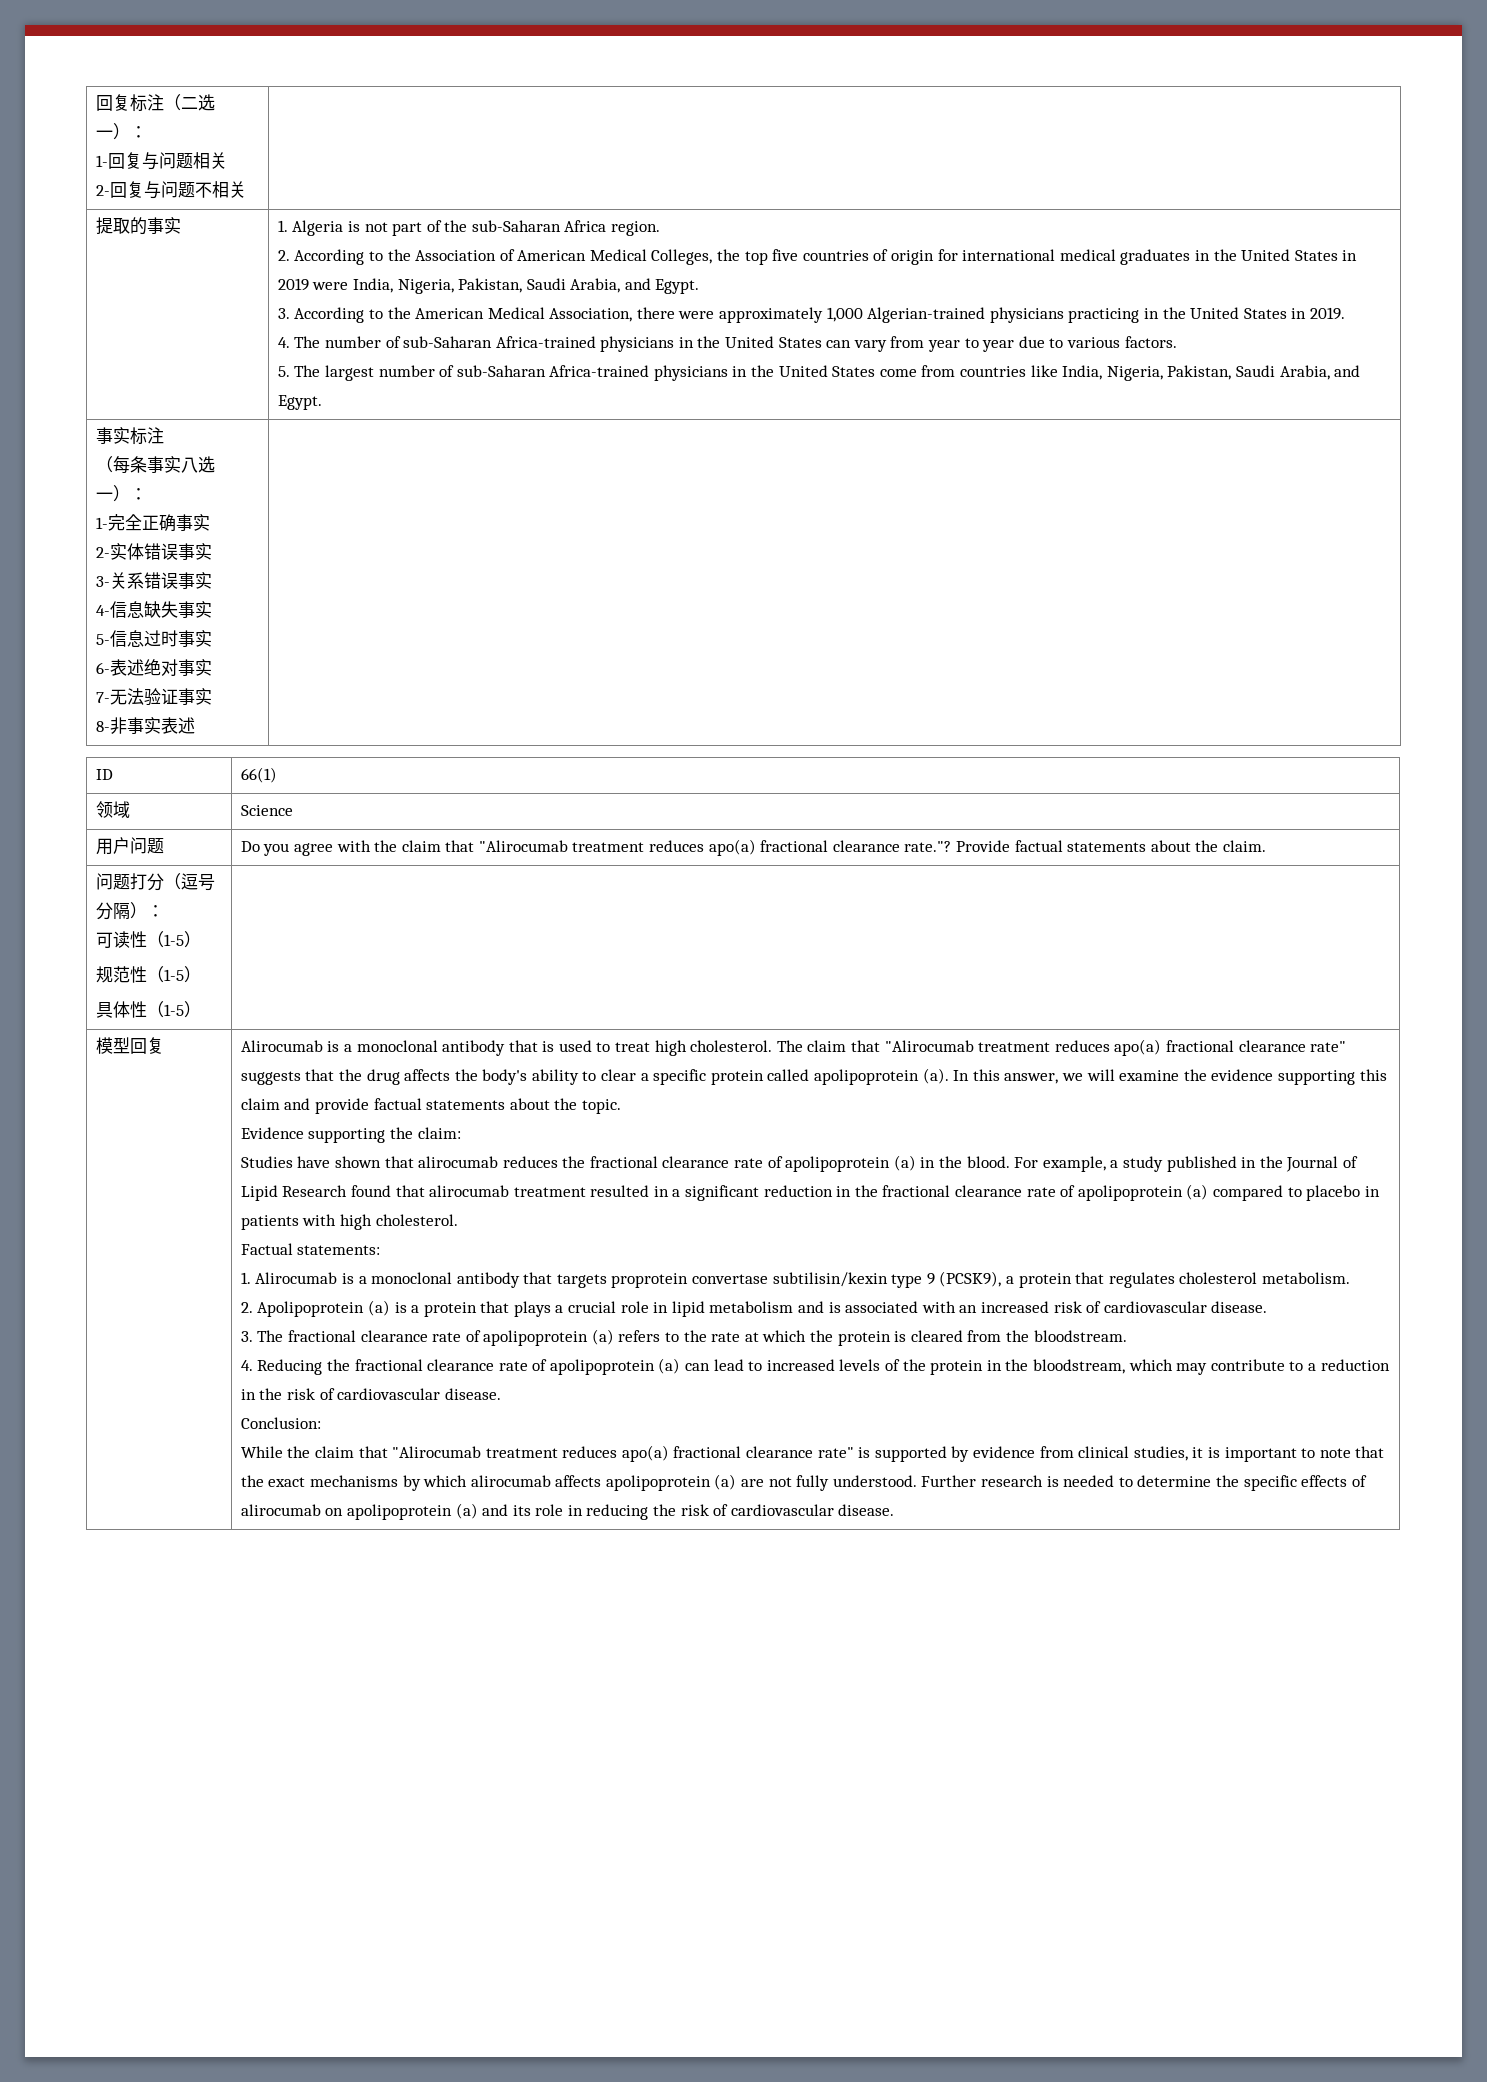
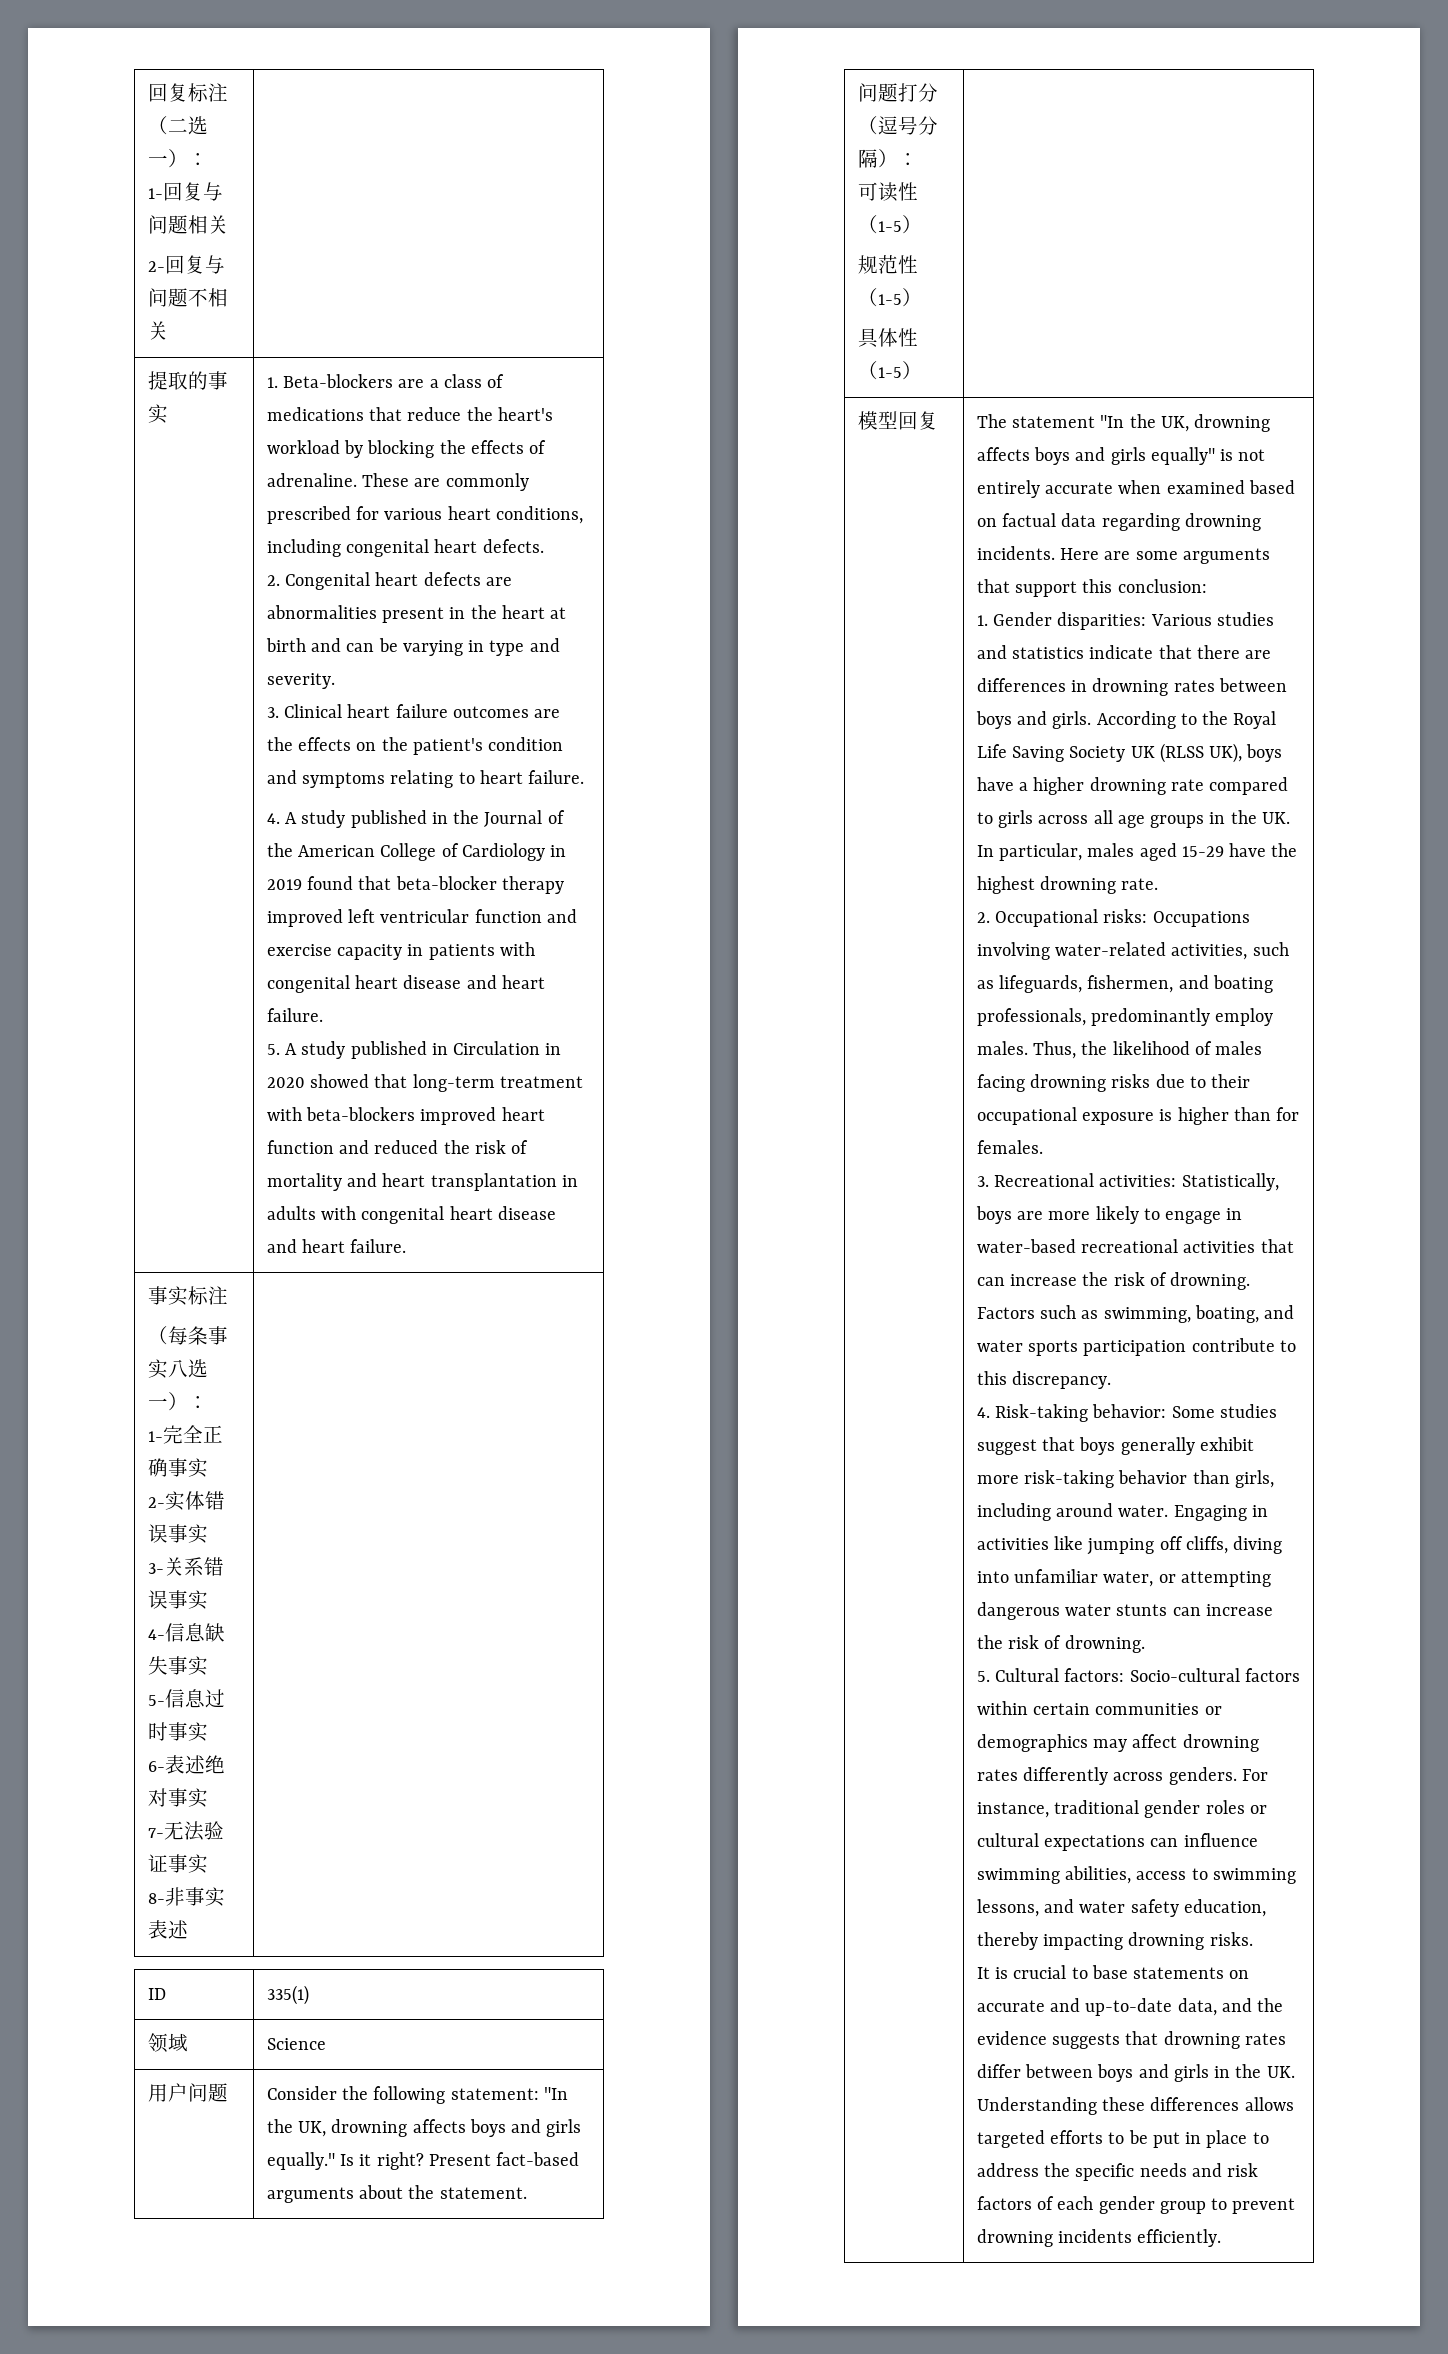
[292,220,661,236] [277,249,1358,265] [277,278,700,294] [277,307,1345,323] [277,336,1177,352] [277,365,1361,381] [277,395,322,410] Algeria is not part of the sub-Saharan Africa region. // 2. According to the Association of American Medical Colleges, the top five countries of origin for international medical graduates in the United States in 2019 were India, Nigeria, Pakistan, Saudi Arabia, and Egypt. // 3. According to the American Medical Association, there were approximately 1,000 Algerian-trained physicians practicing in the United States in 2019. // 4. The number of sub-Saharan Africa-trained physicians in the United States can vary from year to year due to various factors. // 5. The largest number of sub-Saharan Africa-trained physicians in the United States come from countries like India, Nigeria, Pakistan, Saudi Arabia, and Egypt. -> [283,374,505,388] [266,407,553,421] [266,440,547,458] [266,473,529,491] [266,506,583,524] [266,539,544,557] [266,572,512,590] [266,605,567,623] [265,638,560,656] [266,673,335,689] [266,704,561,718] [266,737,564,755] [266,770,585,788] [266,810,565,828] [266,843,567,861] [266,876,564,894] [266,909,577,927] [266,942,535,960] [266,975,545,993] [266,1008,323,1022] [266,1041,562,1059] [266,1074,583,1092] [266,1107,545,1125] [266,1140,529,1154] [266,1173,578,1191] [266,1206,556,1224] [266,1239,407,1253] Beta-blockers are a class of medications that reduce the heart's workload by blocking the effects of adrenaline. These are commonly prescribed for various heart conditions, including congenital heart defects. // 2. Congenital heart defects are abnormalities present in the heart at birth and can be varying in type and severity. // 3. Clinical heart failure outcomes are the effects on the patient's condition and symptoms relating to heart failure. // 4. A study published in the Journal of the American College of Cardiology in 2019 found that beta-blocker therapy improved left ventricular function and exercise capacity in patients with congenital heart disease and heart failure. // 5. A study published in Circulation in 2020 showed that long-term treatment with beta-blockers improved heart function and reduced the risk of mortality and heart transplantation in adults with congenital heart disease and heart failure.
[240,767,277,783] 66(1) -> [266,1985,309,2005] 335(1)
[240,839,1266,856] Do you agree with the claim that "Alirocumab treatment reduces apo(a) fractional clearance rate."? Provide factual statements about the claim. -> [266,2086,568,2104] [266,2119,582,2137] [266,2152,580,2170] [266,2185,527,2203] Consider the following statement: "In the UK, drowning affects boys and girls equally." Is it right? Present fact-based arguments about the statement.
[240,1039,1347,1056] [240,1068,1387,1085] [240,1098,621,1114] [240,1127,461,1143] [240,1155,1358,1172] [240,1184,1380,1201] [240,1214,458,1230] [240,1243,381,1255] [240,1271,1350,1288] [240,1300,1268,1317] [240,1329,1127,1346] [240,1358,1390,1375] [240,1388,501,1400] [240,1417,321,1429] [240,1445,1385,1462] [240,1474,1367,1491] [240,1503,895,1520] Alirocumab is a monoclonal antibody that is used to treat high cholesterol. The claim that "Alirocumab treatment reduces apo(a) fractional clearance rate" suggests that the drug affects the body's ability to clear a specific protein called apolipoprotein (a). In this answer, we will examine the evidence supporting this claim and provide factual statements about the topic. // Evidence supporting the claim: // Studies have shown that alirocumab reduces the fractional clearance rate of apolipoprotein (a) in the blood. For example, a study published in the Journal of Lipid Research found that alirocumab treatment resulted in a significant reduction in the fractional clearance rate of apolipoprotein (a) compared to placebo in patients with high cholesterol. // Factual statements: // 1. Alirocumab is a monoclonal antibody that targets proprotein convertase subtilisin/kexin type 9 (PCSK9), a protein that regulates cholesterol metabolism. // 2. Apolipoprotein (a) is a protein that plays a crucial role in lipid metabolism and is associated with an increased risk of cardiovascular disease. // 3. The fractional clearance rate of apolipoprotein (a) refers to the rate at which the protein is cleared from the bloodstream. // 4. Reducing the fractional clearance rate of apolipoprotein (a) can lead to increased levels of the protein in the bloodstream, which may contribute to a reduction in the risk of cardiovascular disease. // Conclusion: // While the claim that "Alirocumab treatment reduces apo(a) fractional clearance rate" is supported by evidence from clinical studies, it is important to note that the exact mechanisms by which alirocumab affects apolipoprotein (a) are not fully understood. Further research is needed to determine the specific effects of alirocumab on apolipoprotein (a) and its role in reducing the risk of cardiovascular disease. -> [976,414,1271,432] [976,447,1266,465] [976,480,1295,498] [976,513,1261,531] [976,546,1270,564] [976,579,1207,597] [976,612,1274,630] [976,645,1272,659] [976,678,1287,696] [975,711,1277,729] [976,743,1283,763] [976,777,1289,795] [976,810,1290,828] [976,843,1298,861] [976,876,1159,894] [976,909,1250,927] [976,942,1289,960] [976,975,1273,993] [976,1008,1274,1026] [976,1041,1263,1059] [976,1074,1251,1092] [976,1107,1300,1125] [976,1140,1043,1154] [976,1173,1279,1191] [975,1206,1243,1224] [976,1239,1294,1253] [976,1272,1251,1290] [976,1305,1295,1323] [976,1338,1296,1356] [976,1371,1112,1389] [976,1404,1277,1422] [976,1437,1254,1455] [976,1470,1274,1488] [976,1503,1268,1521] [976,1536,1283,1555] [976,1569,1271,1587] [976,1602,1273,1620] [976,1635,1145,1653] [976,1668,1300,1682] [976,1701,1222,1715] [976,1734,1259,1752] [976,1767,1268,1785] [976,1800,1267,1818] [976,1833,1258,1851] [976,1866,1296,1884] [976,1899,1266,1917] [976,1932,1253,1950] [976,1965,1250,1979] [976,1998,1284,2016] [976,2031,1286,2049] [976,2064,1295,2082] [976,2097,1294,2115] [976,2130,1269,2148] [976,2163,1259,2181] [976,2196,1296,2214] [976,2229,1222,2247] The statement "In the UK, drowning affects boys and girls equally" is not entirely accurate when examined based on factual data regarding drowning incidents. Here are some arguments that support this conclusion: // 1. Gender disparities: Various studies and statistics indicate that there are differences in drowning rates between boys and girls. According to the Royal Life Saving Society UK (RLSS UK), boys have a higher drowning rate compared to girls across all age groups in the UK. In particular, males aged 15-29 have the highest drowning rate. // 2. Occupational risks: Occupations involving water-related activities, such as lifeguards, fishermen, and boating professionals, predominantly employ males. Thus, the likelihood of males facing drowning risks due to their occupational exposure is higher than for females. // 3. Recreational activities: Statistically, boys are more likely to engage in water-based recreational activities that can increase the risk of drowning. Factors such as swimming, boating, and water sports participation contribute to this discrepancy. // 4. Risk-taking behavior: Some studies suggest that boys generally exhibit more risk-taking behavior than girls, including around water. Engaging in activities like jumping off cliffs, diving into unfamiliar water, or attempting dangerous water stunts can increase the risk of drowning. // 5. Cultural factors: Socio-cultural factors within certain communities or demographics may affect drowning rates differently across genders. For instance, traditional gender roles or cultural expectations can influence swimming abilities, access to swimming lessons, and water safety education, thereby impacting drowning risks. // It is crucial to base statements on accurate and up-to-date data, and the evidence suggests that drowning rates differ between boys and girls in the UK. Understanding these differences allows targeted efforts to be put in place to address the specific needs and risk factors of each gender group to prevent drowning incidents efficiently.

